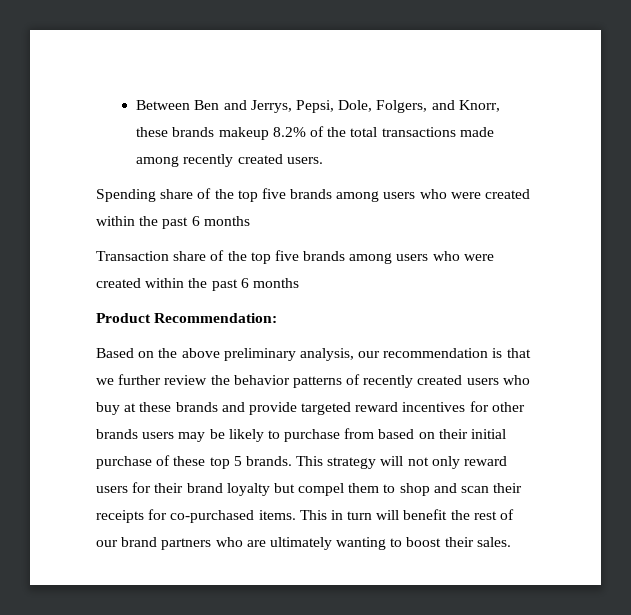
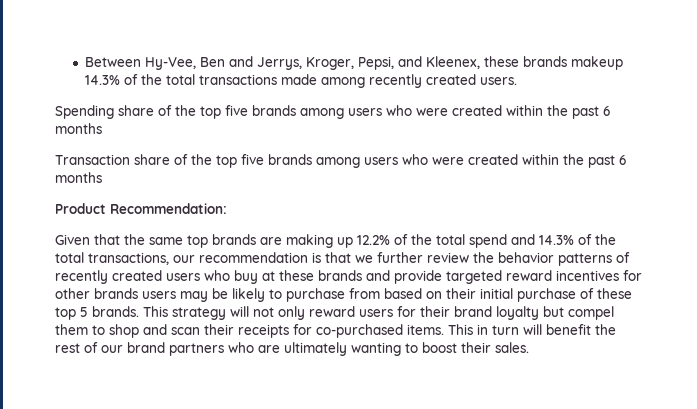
(191, 105) none -> [144,57,196,70] Hy-Vee,
[296,100,500,113] Pepsi, Dole, Folgers, and Knorr, -> [305,56,480,70] Kroger, Pepsi, and Kleenex,
[272,127,306,137] 8.2% -> [84,75,120,85] 14.3%
[96,348,354,361] Based on the above preliminary analysis, -> [55,234,616,248] [55,252,169,265] Given that the same top brands are making up 12.2% of the total spend and 14.3% of the total transactions,

